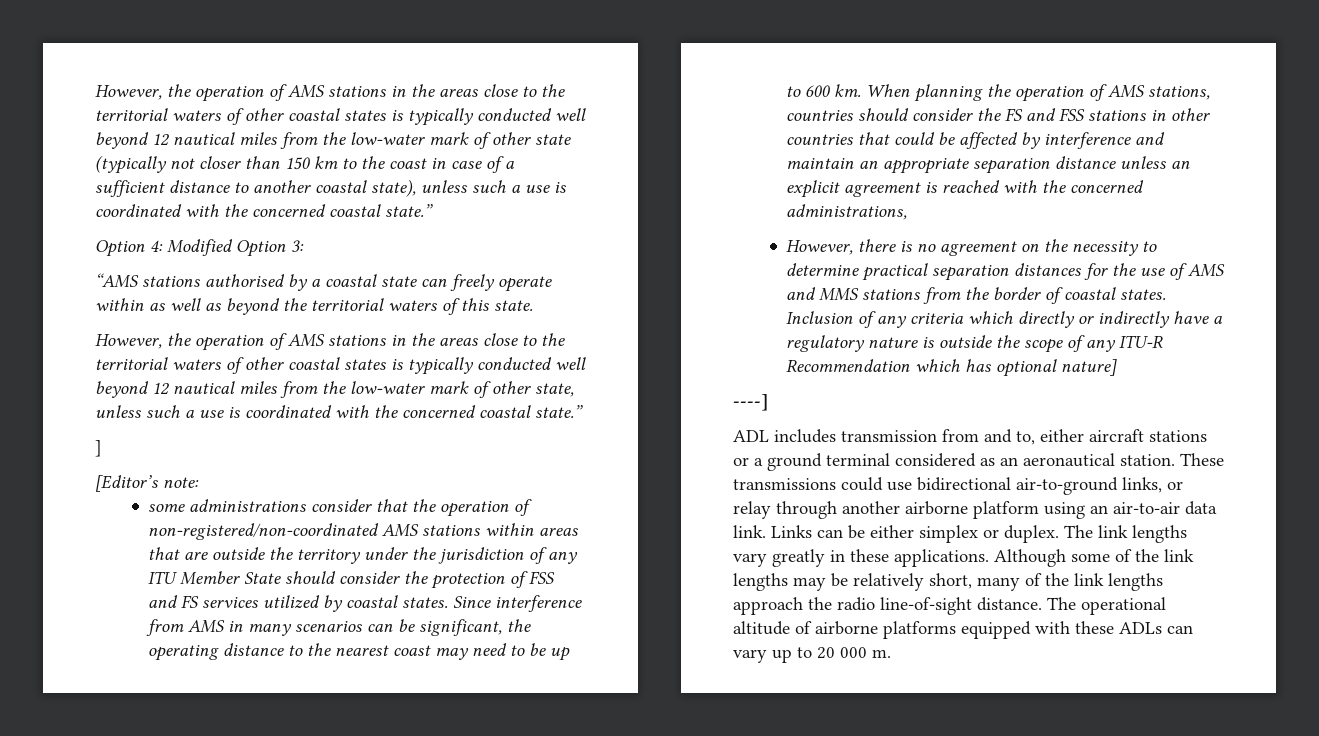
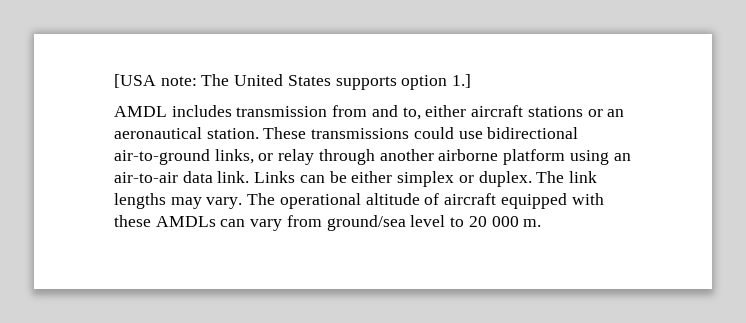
[95,84,565,102] [95,108,586,126] [95,132,571,149] [95,155,515,174] [95,179,566,197] [95,204,433,217] [95,239,304,257] [95,273,552,292] [95,298,533,315] [95,333,565,351] [95,357,586,375] [95,381,574,398] [95,405,583,418] [95,440,102,457] [95,475,199,492] [148,499,533,517] [148,523,579,540] [148,547,579,564] [148,571,556,589] [148,595,583,612] [146,619,532,636] [148,643,571,661] [786,84,1211,102] [786,108,1211,121] [786,132,1166,149] [786,156,1191,174] [786,180,1145,198] [786,204,908,220] [786,239,1158,256] [786,263,1226,281] [786,287,1167,304] [786,311,1224,328] [786,335,1164,353] [786,359,1118,377] [733,394,768,411] [733,430,769,442] However, the operation of AMS stations in the areas close to the territorial waters of other coastal states is typically conducted well beyond 12 nautical miles from the low-water mark of other state (typically not closer than 150 km to the coast in case of a sufficient distance to another coastal state), unless such a use is coordinated with the concerned coastal state.” // Option 4: Modified Option 3: // “AMS stations authorised by a coastal state can freely operate within as well as beyond the territorial waters of this state. // However, the operation of AMS stations in the areas close to the territorial waters of other coastal states is typically conducted well beyond 12 nautical miles from the low-water mark of other state, unless such a use is coordinated with the concerned coastal state.” // ] // [Editor’s note: // some administrations consider that the operation of non-registered/non-coordinated AMS stations within areas that are outside the territory under the jurisdiction of any ITU Member State should consider the protection of FSS and FS services utilized by coastal states. Since interference from AMS in many scenarios can be significant, the operating distance to the nearest coast may need to be up to 600 km. When planning the operation of AMS stations, countries should consider the FS and FSS stations in other countries that could be affected by interference and maintain an appropriate separation distance unless an explicit agreement is reached with the concerned administrations, // However, there is no agreement on the necessity to determine practical separation distances for the use of AMS and MMS stations from the border of coastal states. Inclusion of any criteria which directly or indirectly have a regulatory nature is outside the scope of any ITU-R Recommendation which has optional nature] // ----] // ADL -> [114,74,472,90] [114,106,167,117] [USA note: The United States supports option 1.] // AMDL
[754,453,995,471] a ground terminal considered as -> (603, 113) none
[733,549,1194,567] [733,573,1163,591] [733,597,1042,615] vary greatly in these applications. Although some of the link lengths may be relatively short, many of the link lengths approach the radio line-of-sight distance. -> [170,197,243,209] may vary.
[815,621,956,639] airborne platforms -> [444,193,497,205] aircraft
[1119,622,1162,634] ADLs -> [155,216,216,227] AMDLs
[772,649,792,663] up -> [286,215,446,231] from ground/sea level

